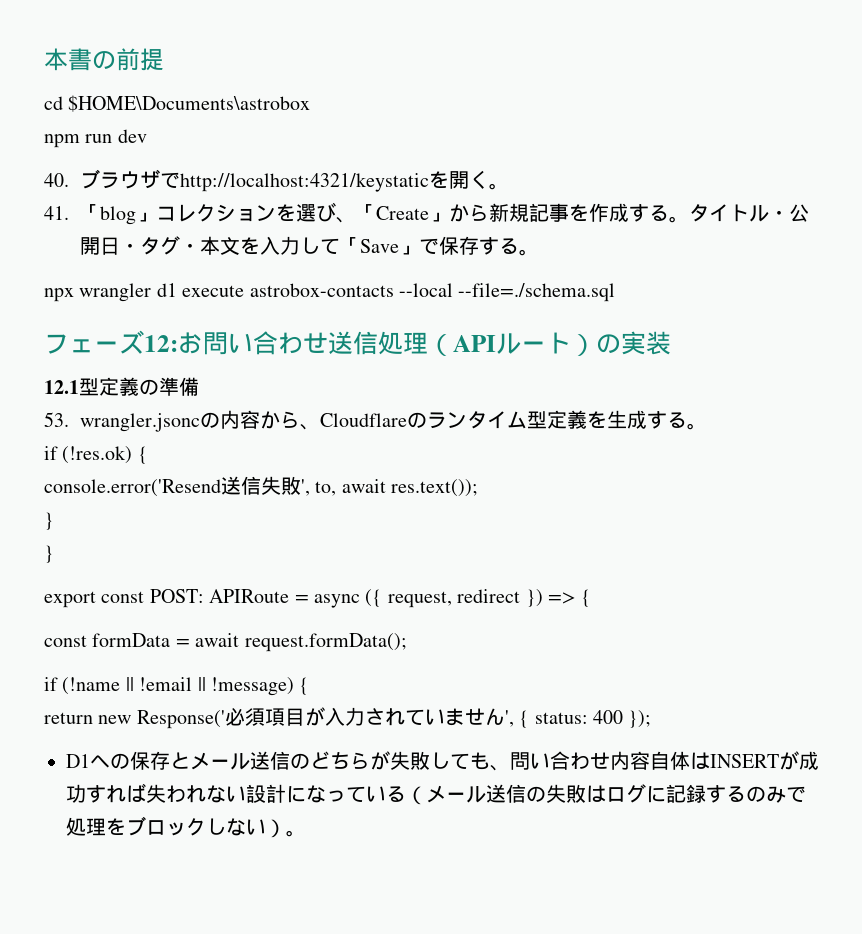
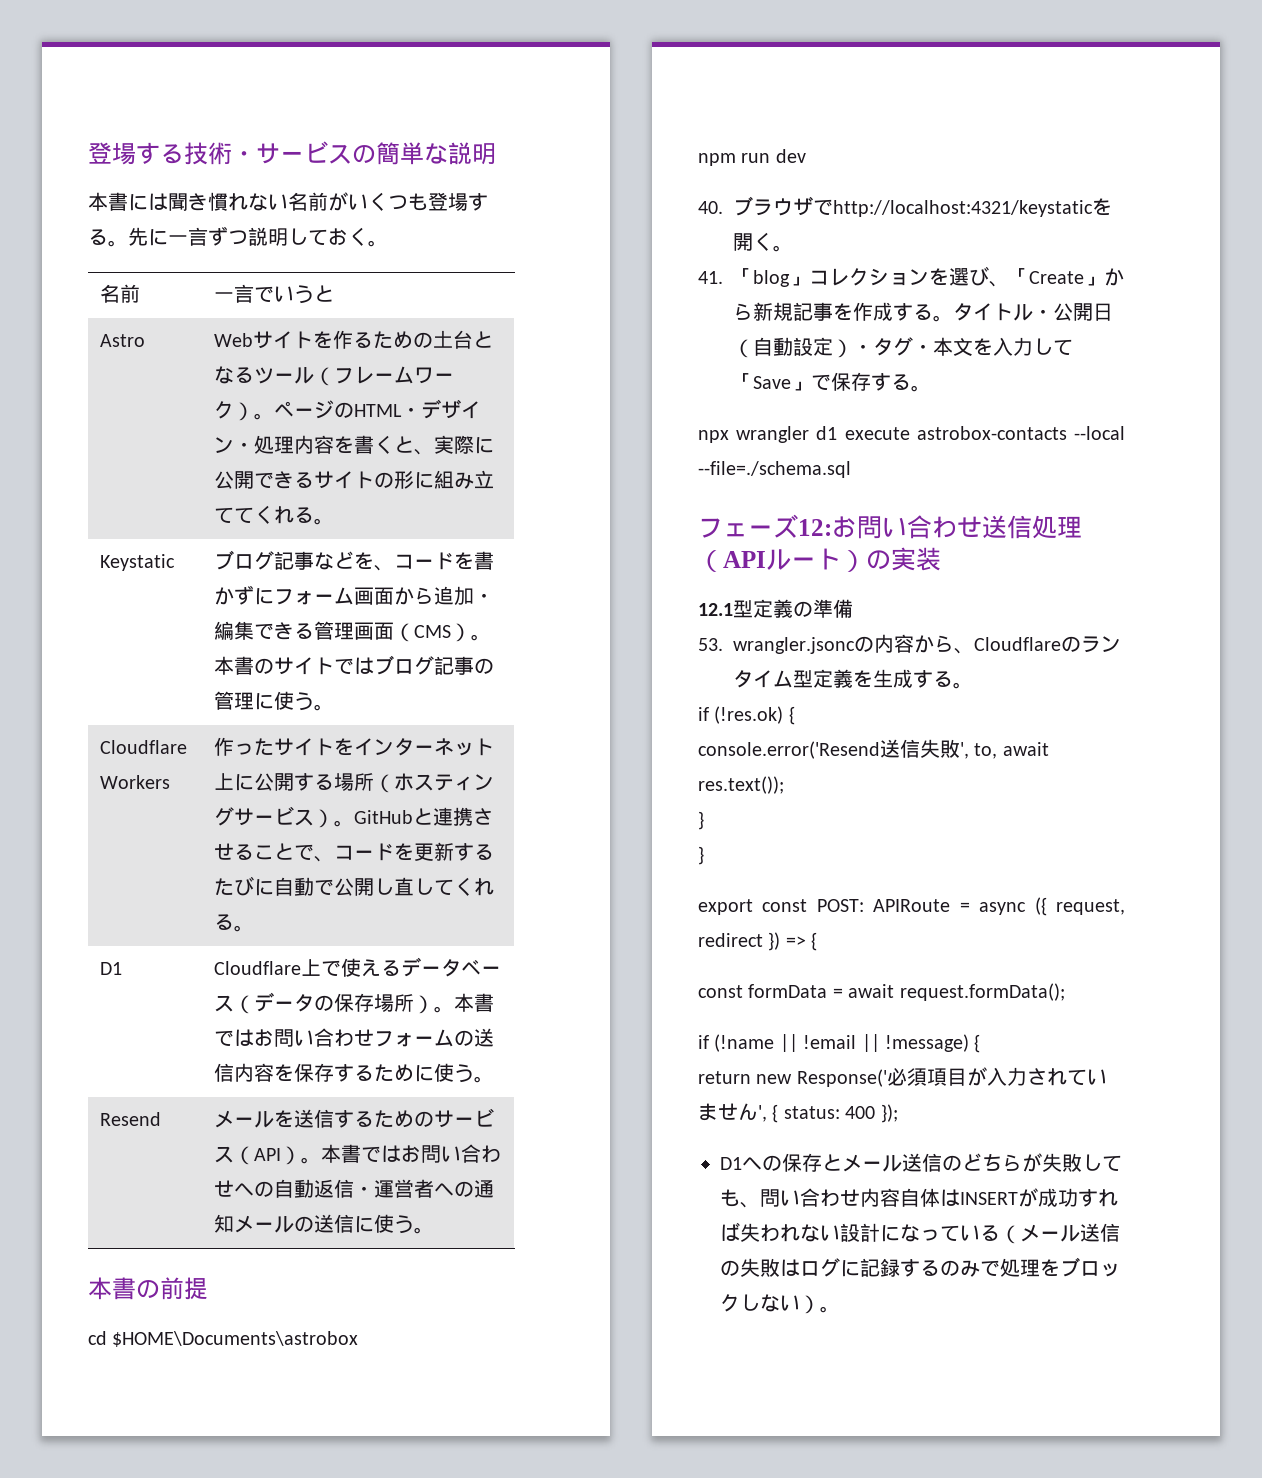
(44, 59) none -> [88,141,496,165] [88,192,488,211] [88,226,388,247] [100,284,141,303] [214,284,335,304] [100,334,146,347] [214,330,494,349] [214,366,455,386] [214,399,482,421] [214,435,495,455] [214,470,495,489] [214,505,335,525] [100,554,176,571] [214,550,495,571] [214,585,495,606] [214,621,492,642] [214,655,495,675] [214,691,335,711] [100,740,188,754] [100,775,171,789] [214,737,495,756] [214,773,495,793] [214,806,494,828] [214,842,495,862] [214,876,495,896] [214,914,255,932] [100,962,123,975] [214,957,502,977] [214,992,495,1014] [214,1028,495,1047] [214,1063,495,1083] [100,1112,162,1126] [214,1108,495,1128] [214,1144,502,1165] [214,1179,495,1198] [214,1214,435,1234] 登場する技術・サービスの簡単な説明 // 本書には聞き慣れない名前がいくつも登場する。先に一言ずつ説明しておく。 // 名前 | 一言でいうと // Astro | Webサイトを作るための土台となるツール（フレームワーク）。ページのHTML・デザイン・処理内容を書くと、実際に公開できるサイトの形に組み立ててくれる。 // Keystatic | ブログ記事などを、コードを書かずにフォーム画面から追加・編集できる管理画面（CMS）。本書のサイトではブログ記事の管理に使う。 // Cloudflare Workers | 作ったサイトをインターネット上に公開する場所（ホスティングサービス）。GitHubと連携させることで、コードを更新するたびに自動で公開し直してくれる。 // D1 | Cloudflare上で使えるデータベース（データの保存場所）。本書ではお問い合わせフォームの送信内容を保存するために使う。 // Resend | メールを送信するためのサービス（API）。本書ではお問い合わせへの自動返信・運営者への通知メールの送信に使う。 //
(120, 246) none -> [733,337,853,358] （自動設定）

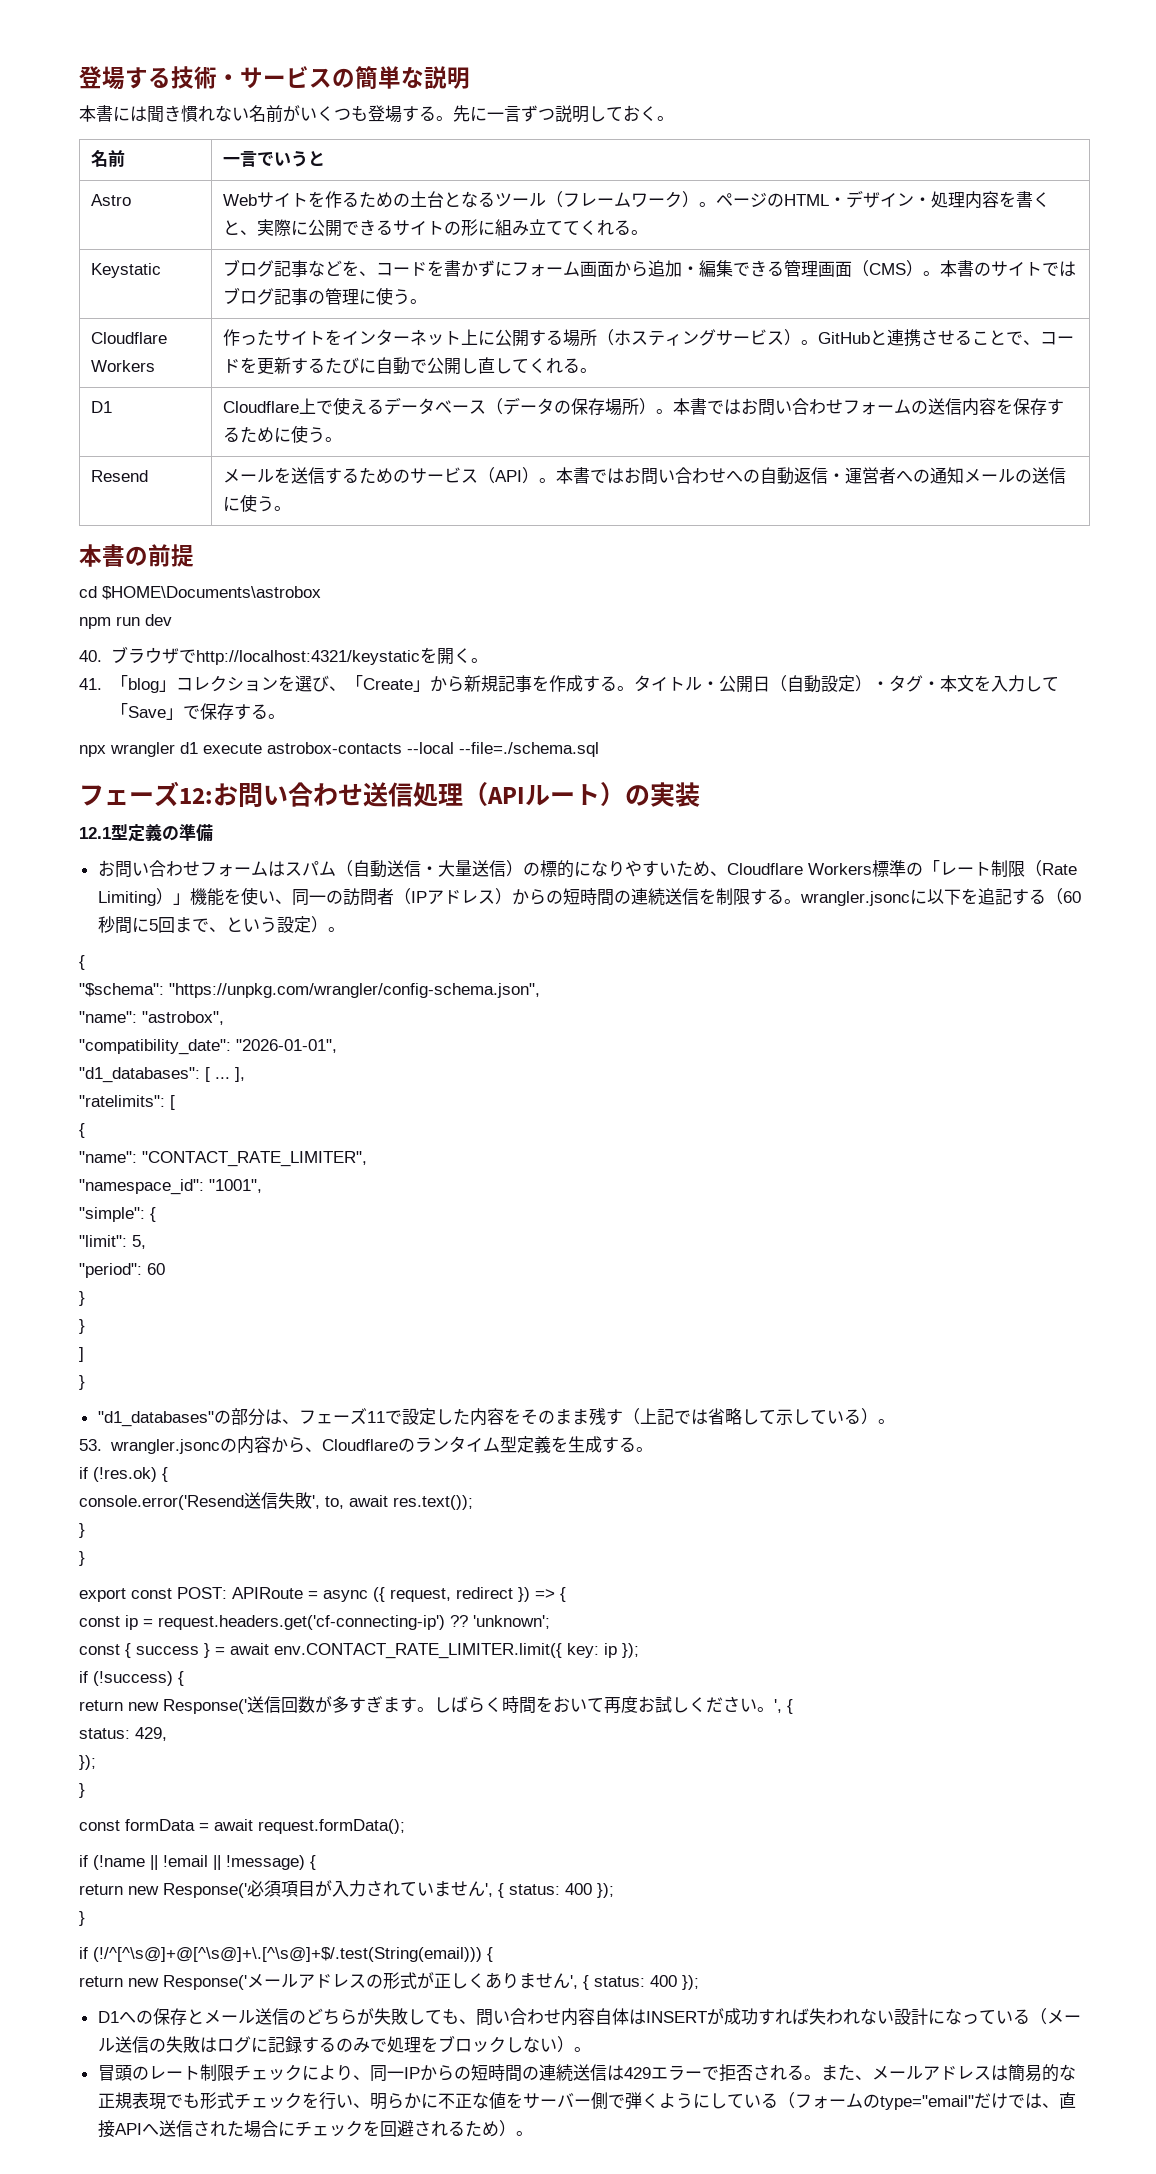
(853, 608) none -> [97,860,1077,878] [97,887,1081,906] [97,916,345,934] [79,955,85,970] [79,983,540,998] [79,1011,224,1025] [79,1039,337,1055] [79,1067,245,1083] [79,1095,175,1110] [79,1123,85,1138] [79,1151,367,1167] [79,1179,262,1195] [79,1207,156,1222] [79,1235,146,1249] [79,1263,165,1278] [79,1291,85,1306] [79,1319,85,1334] [79,1347,84,1362] [79,1375,85,1390] [97,1408,895,1427] // お問い合わせフォームはスパム（自動送信・大量送信）の標的になりやすいため、Cloudflare Workers標準の「レート制限（Rate Limiting）」機能を使い、同一の訪問者（IPアドレス）からの短時間の連続送信を制限する。wrangler.jsoncに以下を追記する（60秒間に5回まで、という設定）。 // { // "$schema": "https://unpkg.com/wrangler/config-schema.json", // "name": "astrobox", // "compatibility_date": "2026-01-01", // "d1_databases": [ ... ], // "ratelimits": [ // { // "name": "CONTACT_RATE_LIMITER", // "namespace_id": "1001", // "simple": { // "limit": 5, // "period": 60 // } // } // ] // } // "d1_databases"の部分は、フェーズ11で設定した内容をそのまま残す（上記では省略して示している）。
(818, 941) none -> [79,1615,550,1630] [79,1643,639,1659] [79,1671,184,1686] [79,1696,793,1714] [79,1727,167,1741] [79,1755,96,1770] [79,1783,85,1798] // const ip = request.headers.get('cf-connecting-ip') ?? 'unknown'; // const { success } = await env.CONTACT_RATE_LIMITER.limit({ key: ip }); // if (!success) { // return new Response('送信回数が多すぎます。しばらく時間をおいて再度お試しください。', { // status: 429, // }); // }
(898, 1113) none -> [79,1911,85,1926] [79,1947,493,1962] [79,1972,699,1990] // } // if (!/^[^\s@]+@[^\s@]+\.[^\s@]+$/.test(String(email))) { // return new Response('メールアドレスの形式が正しくありません', { status: 400 });
(840, 1309) none -> [97,2064,1076,2082] [97,2092,1076,2110] [97,2120,533,2138] // 冒頭のレート制限チェックにより、同一IPからの短時間の連続送信は429エラーで拒否される。また、メールアドレスは簡易的な正規表現でも形式チェックを行い、明らかに不正な値をサーバー側で弾くようにしている（フォームのtype="email"だけでは、直接APIへ送信された場合にチェックを回避されるため）。

